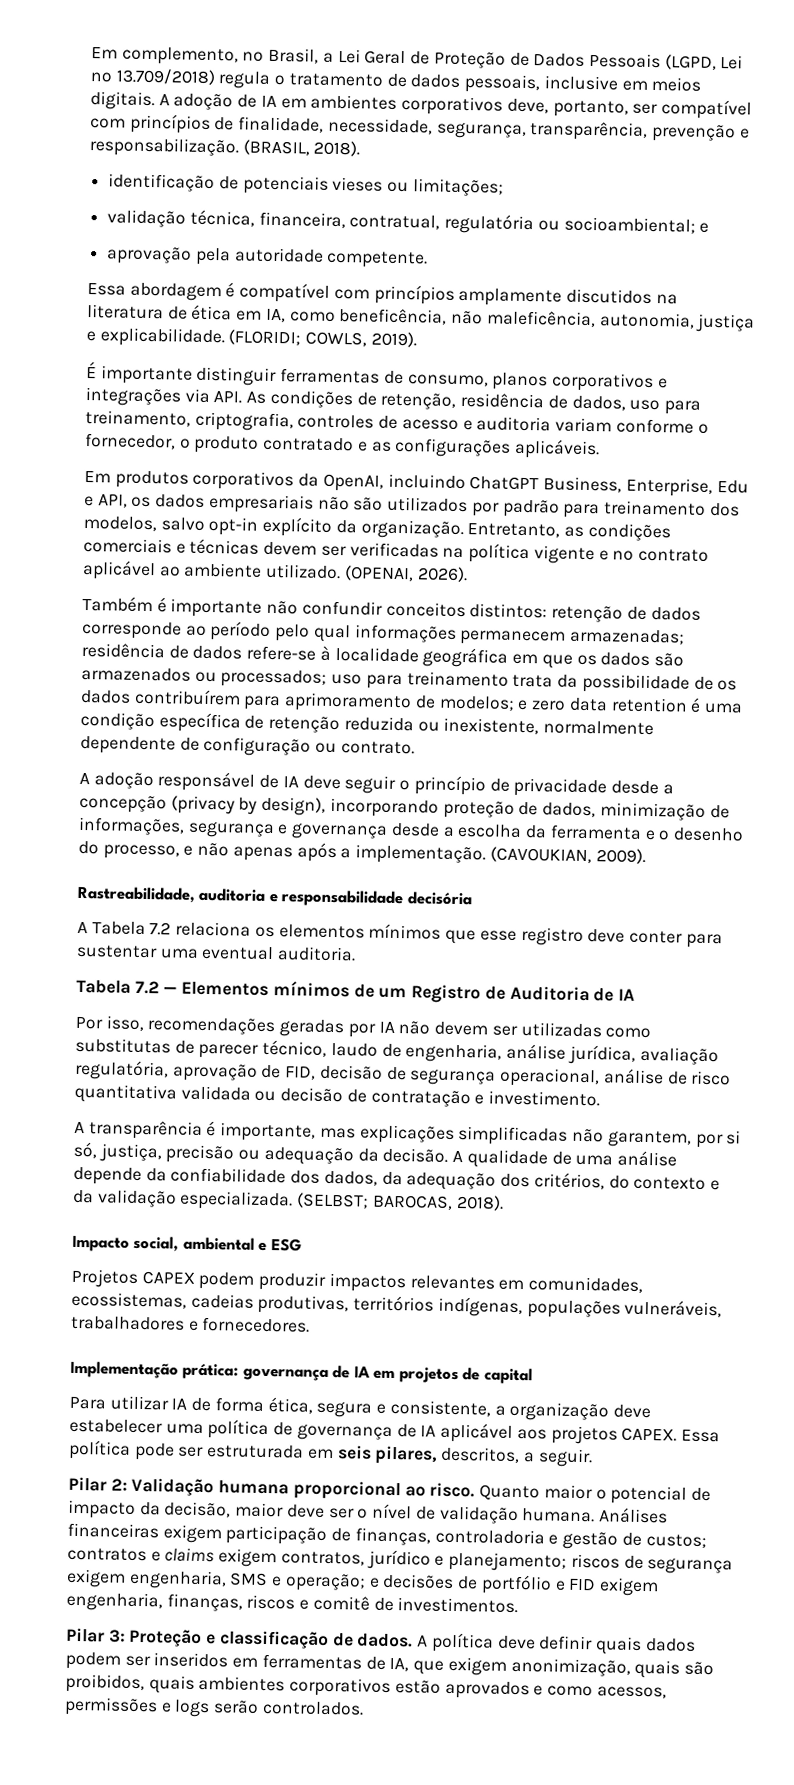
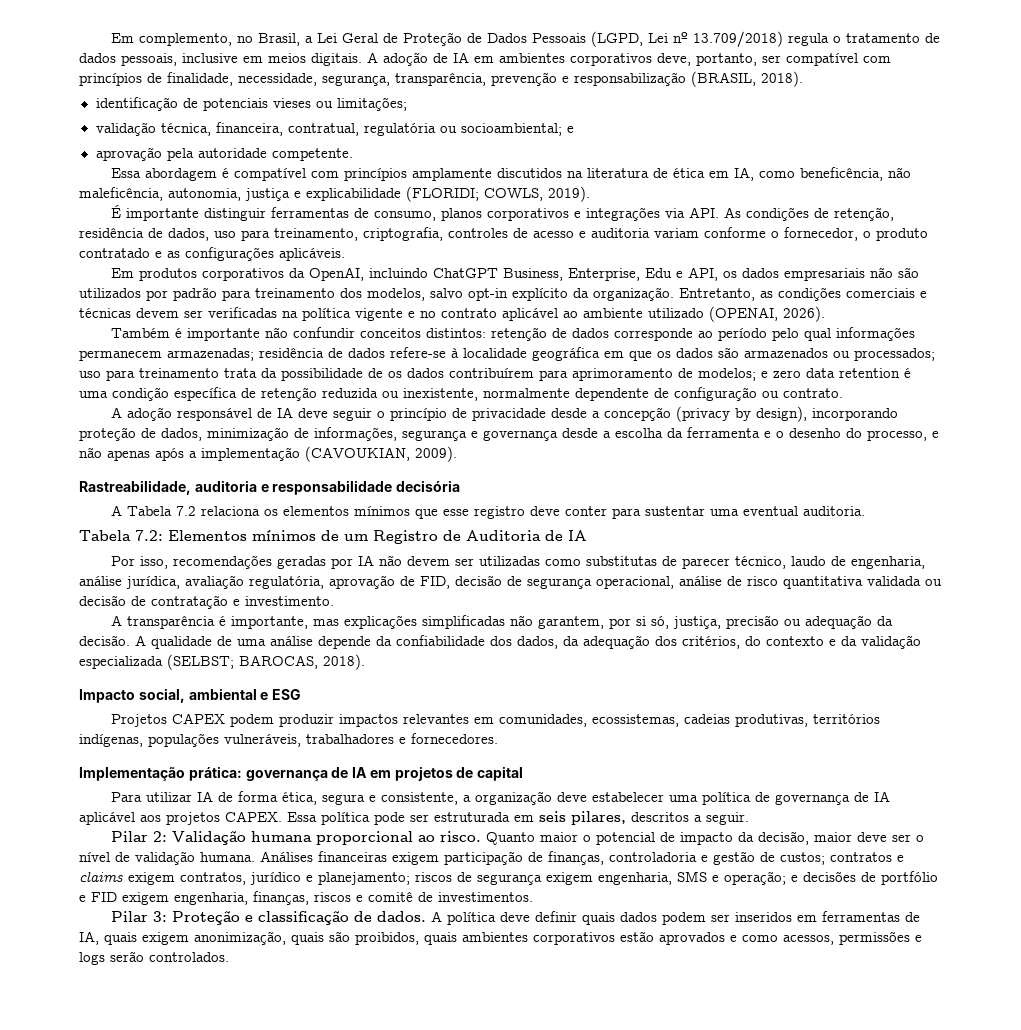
[89,137,239,158] responsabilização. -> [574,72,686,86] responsabilização
[99,327,225,348] explicabilidade. -> [306,188,401,201] explicabilidade
[265,563,342,580] utilizado. -> [648,308,704,318] utilizado
[355,844,487,865] implementação. -> [201,447,300,461] implementação
[134,980,178,995] 7.2 — -> [135,530,163,541] 7.2:
[179,1190,294,1211] especializada. -> [79,656,163,669] especializada
[440,1446,521,1464] descritos, -> [631,812,689,822] descritos
[413,1660,445,1675] que -> [104,932,137,945] quais

